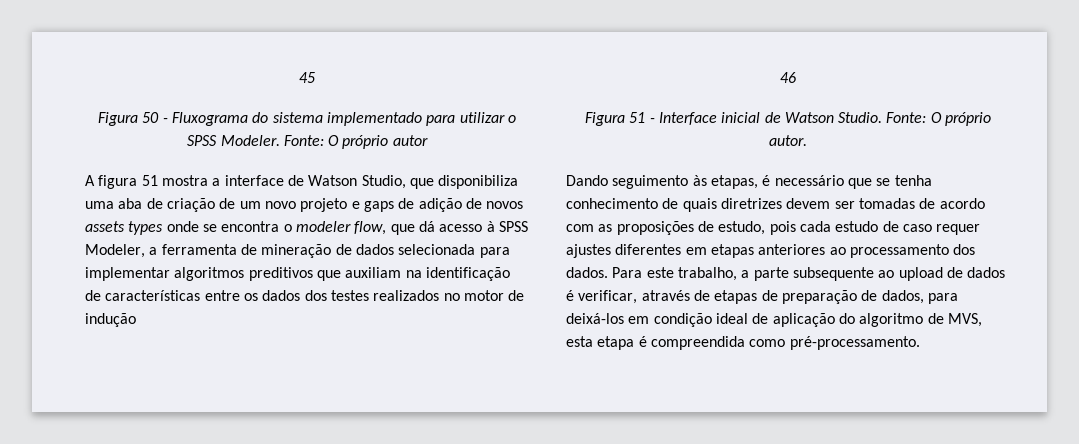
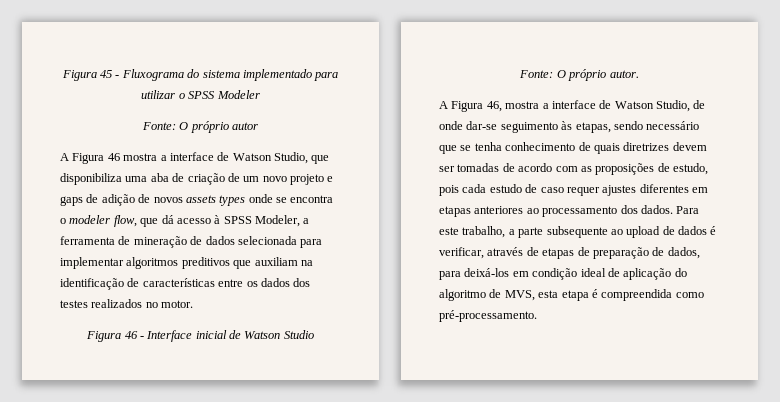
(299, 77) none -> [61,70,97,81] Figura
[98,112,160,126] // Figura 50 -> (113, 74) none
[220,135,280,146] Modeler. -> [216,90,260,99] Modeler //
[98,175,158,189] figura 51 -> [72,153,120,164] Figura 46
[463,290,525,301] [85,313,136,327] [780,72,796,83] [584,112,646,126] motor de indução // 46 // Figura 51 -> [161,300,194,308] [86,331,138,342] motor. // Figura 46
[838,112,883,123] Studio. -> [283,330,314,339] Studio //
[566,175,608,186] Dando -> [439,100,706,112] [439,121,498,130] A Figura 46, mostra a interface de Watson Studio, de onde dar-se
[762,175,771,186] é -> [613,121,643,130] sendo

